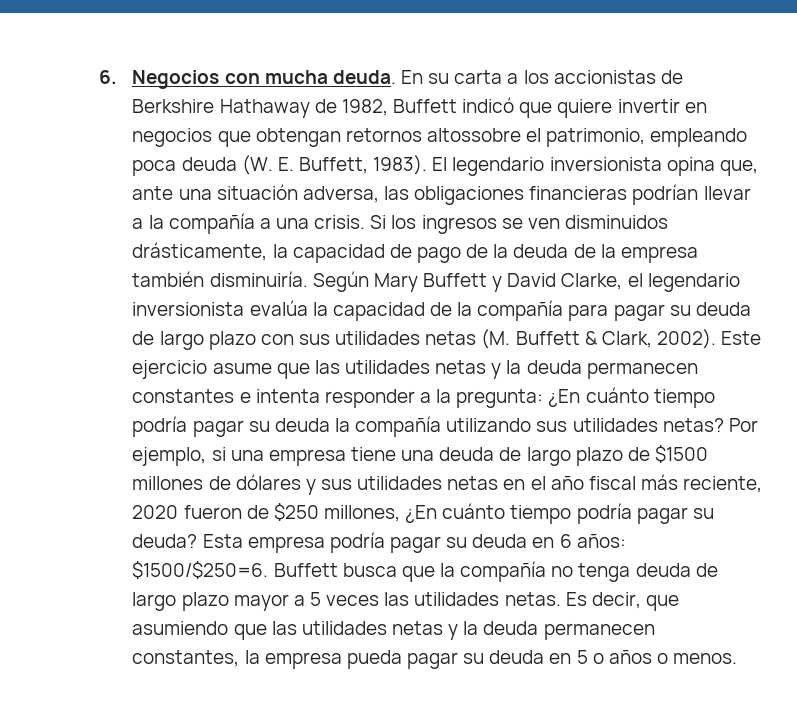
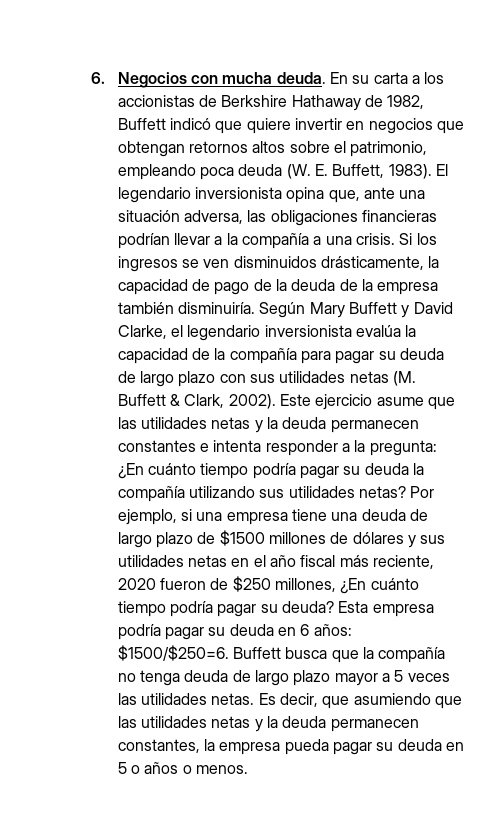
[426,128,521,142] altossobre -> [252,141,330,153] altos sobre

